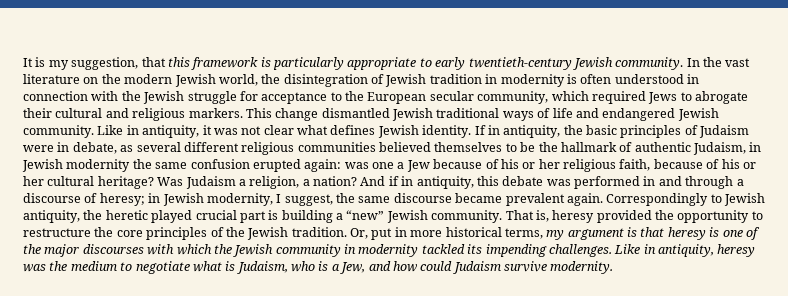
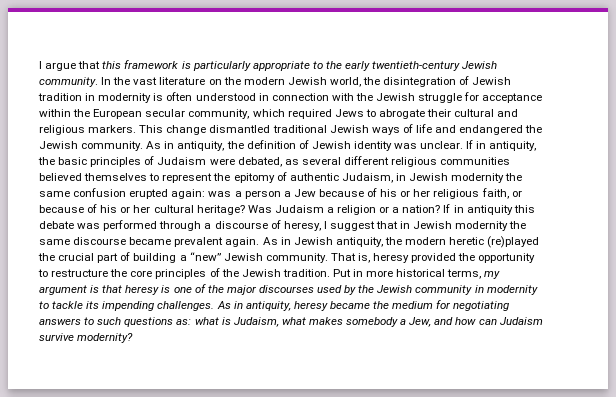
[23,57,139,70] It is my suggestion, -> [39,61,77,71] I argue
(432, 62) none -> [325,61,342,69] the
[330,92,342,101] to -> [39,109,71,117] within
[392,108,500,121] Jewish traditional -> [272,125,369,133] traditional Jewish
[677,108,719,121] [23,125,472,138] Jewish community. Like in antiquity, it was not clear what defines Jewish identity. -> [525,125,543,133] [39,140,464,151] the Jewish community. As in antiquity, the definition of Jewish identity was unclear.
[57,142,117,154] in debate, -> [237,157,282,167] debated,
[520,142,617,152] be the hallmark -> [162,173,275,183] represent the epitomy
[372,162,394,169] one -> [234,190,281,199] a person
(651, 165) none -> [511,190,522,197] or
[249,176,474,189] religion, a nation? And if in antiquity, -> [337,204,513,215] religion or a nation? If in antiquity
[643,176,682,186] in and -> (158, 225) none
[99,193,333,206] heresy; in Jewish modernity, I suggest, -> [283,221,509,231] heresy, I suggest that in Jewish modernity
[606,193,722,206] Correspondingly to -> [262,237,291,245] As in
[105,210,193,223] heretic played -> [405,236,540,248] [38,253,55,261] modern heretic (re)played the
[268,210,279,220] is -> [120,252,131,261] of
[350,228,393,240] Or, put -> [332,269,351,277] Put
[147,244,212,255] with which -> [317,285,357,295] used by
[421,244,465,254] tackled -> [39,301,84,309] to tackle
[614,244,641,254] Like -> [216,301,231,309] As
[23,264,46,272] was -> [329,301,370,309] became
[120,261,329,274] to negotiate what is Judaism, who is -> [436,300,510,311] [39,317,399,327] for negotiating answers to such questions as: what is Judaism, what makes somebody
[420,261,453,271] could -> [478,319,497,325] can
[550,261,614,274] modernity. -> [77,333,134,343] modernity?

